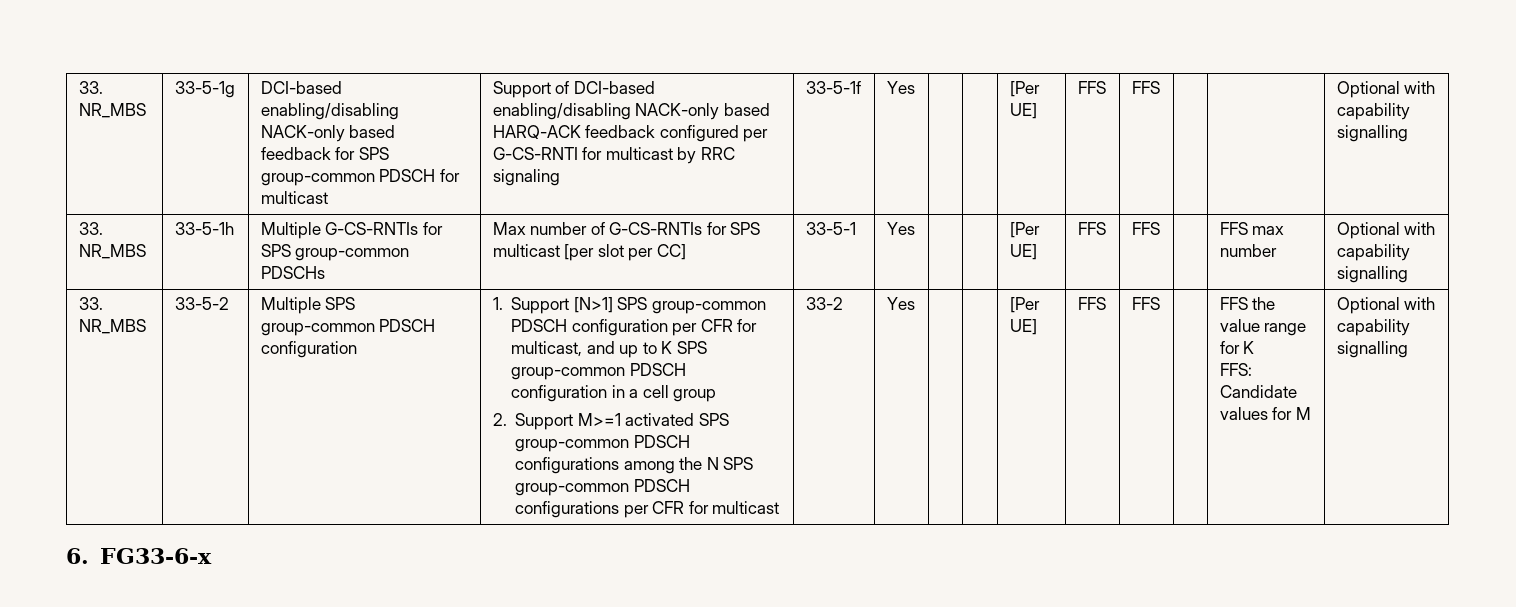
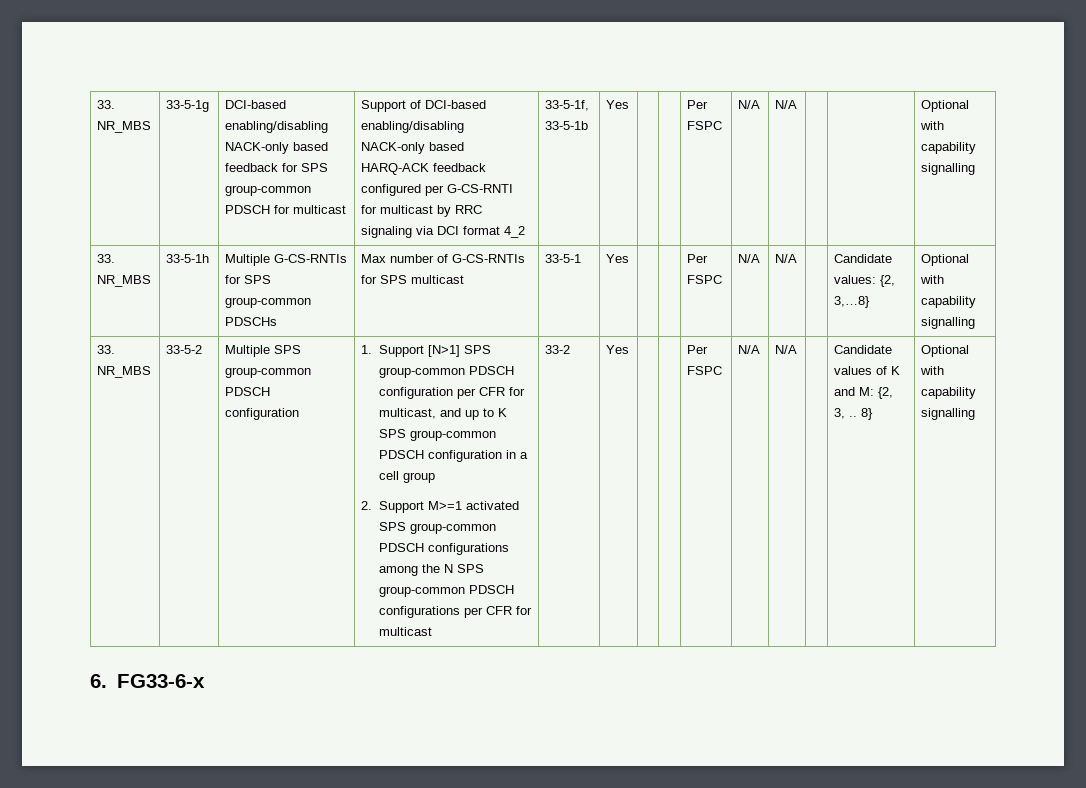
[805,81,861,94] [886,81,915,94] [1009,81,1040,97] [1009,103,1037,119] [1077,81,1106,94] [1131,81,1160,94] | 33-5-1f | Yes | | | [Per UE] | FFS | FFS -> [416,226,526,238] [545,100,590,111] [545,121,589,130] [606,100,630,109] [687,100,709,109] [687,121,723,130] [738,100,761,109] [775,100,798,109] via DCI format 4_2 | 33-5-1f, 33-5-1b | Yes | | | Per FSPC | N/A | N/A
[564,244,686,261] [805,222,856,235] [886,222,915,235] [1009,222,1040,238] [1009,244,1037,260] [1077,222,1106,235] [1131,222,1160,235] [1219,222,1285,235] [1219,244,1277,257] [per slot per CC] | 33-5-1 | Yes | | | [Per UE] | FFS | FFS | | FFS max number -> [545,254,582,263] [606,254,630,263] [687,254,709,263] [687,275,723,284] [738,254,761,263] [775,254,798,263] [834,254,893,263] [834,275,896,287] [834,296,871,308] | 33-5-1 | Yes | | | Per FSPC | N/A | N/A | | Candidate values: {2, 3,…8}
[1009,297,1040,313] [1009,319,1037,335] [1077,297,1106,310] [1131,297,1160,310] [1219,297,1276,310] [1219,319,1307,336] [1219,341,1255,354] [1219,363,1252,376] [1219,385,1297,398] [1219,407,1311,420] [Per UE] | FFS | FFS | | FFS the value range for K // FFS: Candidate values for M -> [687,345,709,354] [687,366,723,375] [738,345,761,354] [775,345,798,354] [834,345,893,354] [834,366,901,375] [834,387,894,399] [834,408,874,420] Per FSPC | N/A | N/A | | Candidate values of K and M: {2, 3, .. 8}

